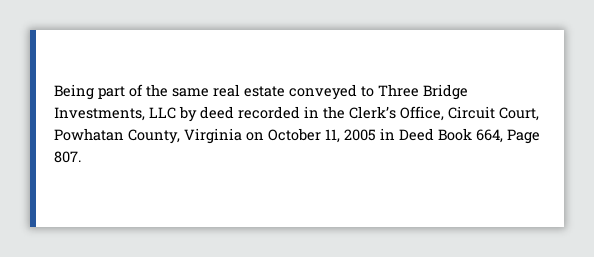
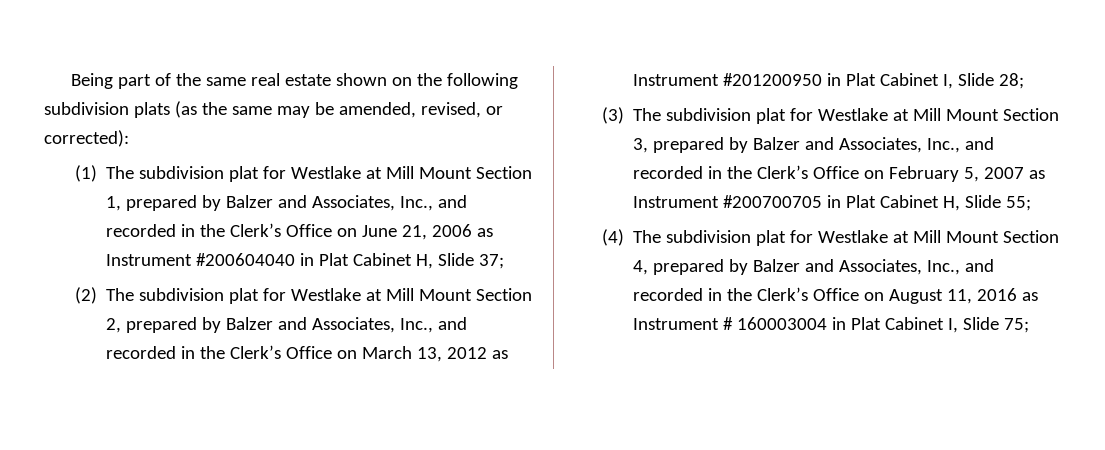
[289,84,468,100] [54,106,539,122] [54,128,540,144] [54,151,81,163] conveyed to Three Bridge Investments, LLC by deed recorded in the Clerk’s Office, Circuit Court, Powhatan County, Virginia on October 11, 2005 in Deed Book 664, Page 807. -> [335,73,518,89] [44,101,503,118] [44,130,129,147] [74,165,533,182] [106,195,468,211] [106,223,494,240] [106,253,505,269] [74,287,533,304] [106,317,468,333] [106,345,509,362] [633,73,1025,89] [601,107,1060,124] [633,137,995,153] [633,165,1046,182] [633,195,1032,211] [601,229,1060,246] [633,259,995,275] [633,287,1039,304] [633,317,1030,333] shown on the following subdivision plats (as the same may be amended, revised, or corrected): // (1) The subdivision plat for Westlake at Mill Mount Section 1, prepared by Balzer and Associates, Inc., and recorded in the Clerk’s Office on June 21, 2006 as Instrument #200604040 in Plat Cabinet H, Slide 37; // (2) The subdivision plat for Westlake at Mill Mount Section 2, prepared by Balzer and Associates, Inc., and recorded in the Clerk’s Office on March 13, 2012 as Instrument #201200950 in Plat Cabinet I, Slide 28; // (3) The subdivision plat for Westlake at Mill Mount Section 3, prepared by Balzer and Associates, Inc., and recorded in the Clerk’s Office on February 5, 2007 as Instrument #200700705 in Plat Cabinet H, Slide 55; // (4) The subdivision plat for Westlake at Mill Mount Section 4, prepared by Balzer and Associates, Inc., and recorded in the Clerk’s Office on August 11, 2016 as Instrument # 160003004 in Plat Cabinet I, Slide 75;

